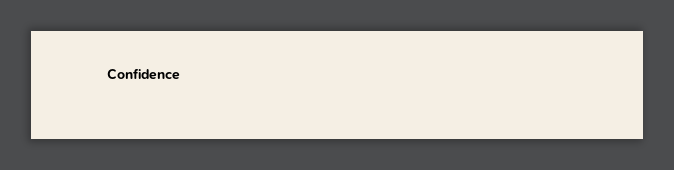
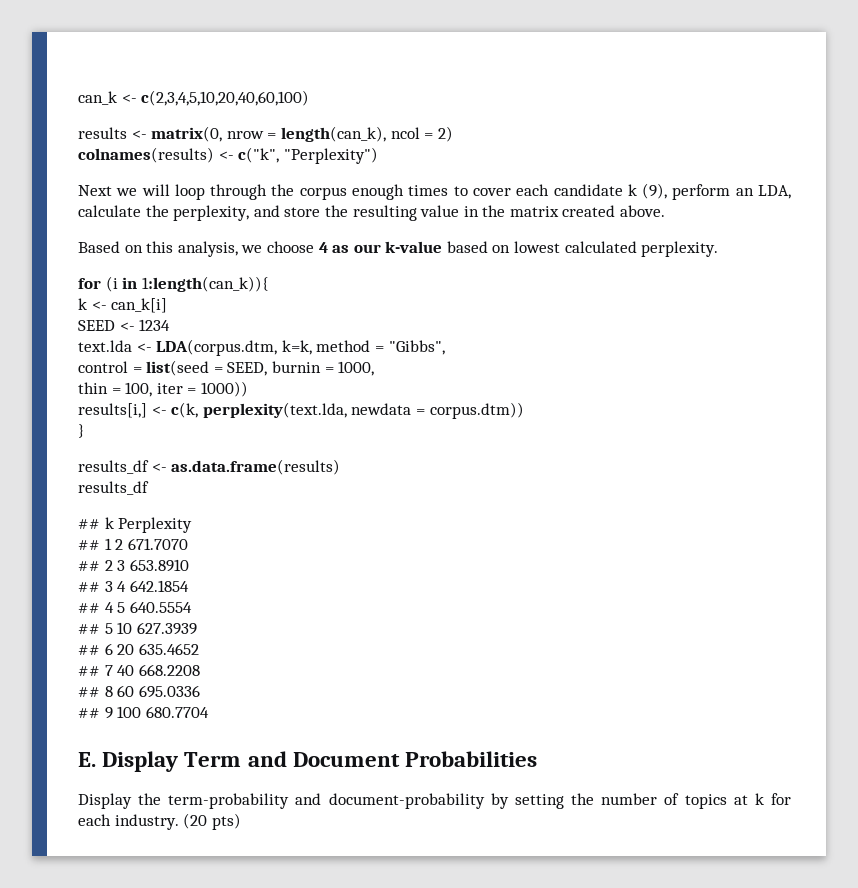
[107,68,180,80] Confidence -> [78,90,310,106] [78,126,453,142] [78,147,378,164] [78,183,791,200] [78,205,666,221] [78,241,719,257] [78,276,269,292] [78,298,168,313] [78,319,171,331] [78,339,445,356] [78,360,375,376] [78,381,248,397] [78,402,524,419] [78,424,85,438] [78,459,341,475] [78,481,149,495] [78,517,193,533] [78,538,188,550] [78,559,189,572] [78,580,189,592] [78,601,192,613] [78,622,197,635] [78,643,199,655] [78,664,200,676] [78,685,200,698] [78,706,209,719] [78,751,538,772] [78,793,792,809] [78,813,241,830] can_k <- c(2,3,4,5,10,20,40,60,100) // results <- matrix(0, nrow = length(can_k), ncol = 2) // colnames(results) <- c("k", "Perplexity") // Next we will loop through the corpus enough times to cover each candidate k (9), perform an LDA, calculate the perplexity, and store the resulting value in the matrix created above. // Based on this analysis, we choose 4 as our k-value based on lowest calculated perplexity. // for (i in 1:length(can_k)){ // k <- can_k[i] // SEED <- 1234 // text.lda <- LDA(corpus.dtm, k=k, method = "Gibbs", // control = list(seed = SEED, burnin = 1000, // thin = 100, iter = 1000)) // results[i,] <- c(k, perplexity(text.lda, newdata = corpus.dtm)) // } // results_df <- as.data.frame(results) // results_df // ## k Perplexity // ## 1 2 671.7070 // ## 2 3 653.8910 // ## 3 4 642.1854 // ## 4 5 640.5554 // ## 5 10 627.3939 // ## 6 20 635.4652 // ## 7 40 668.2208 // ## 8 60 695.0336 // ## 9 100 680.7704 // E. Display Term and Document Probabilities // Display the term-probability and document-probability by setting the number of topics at k for each industry. (20 pts)

